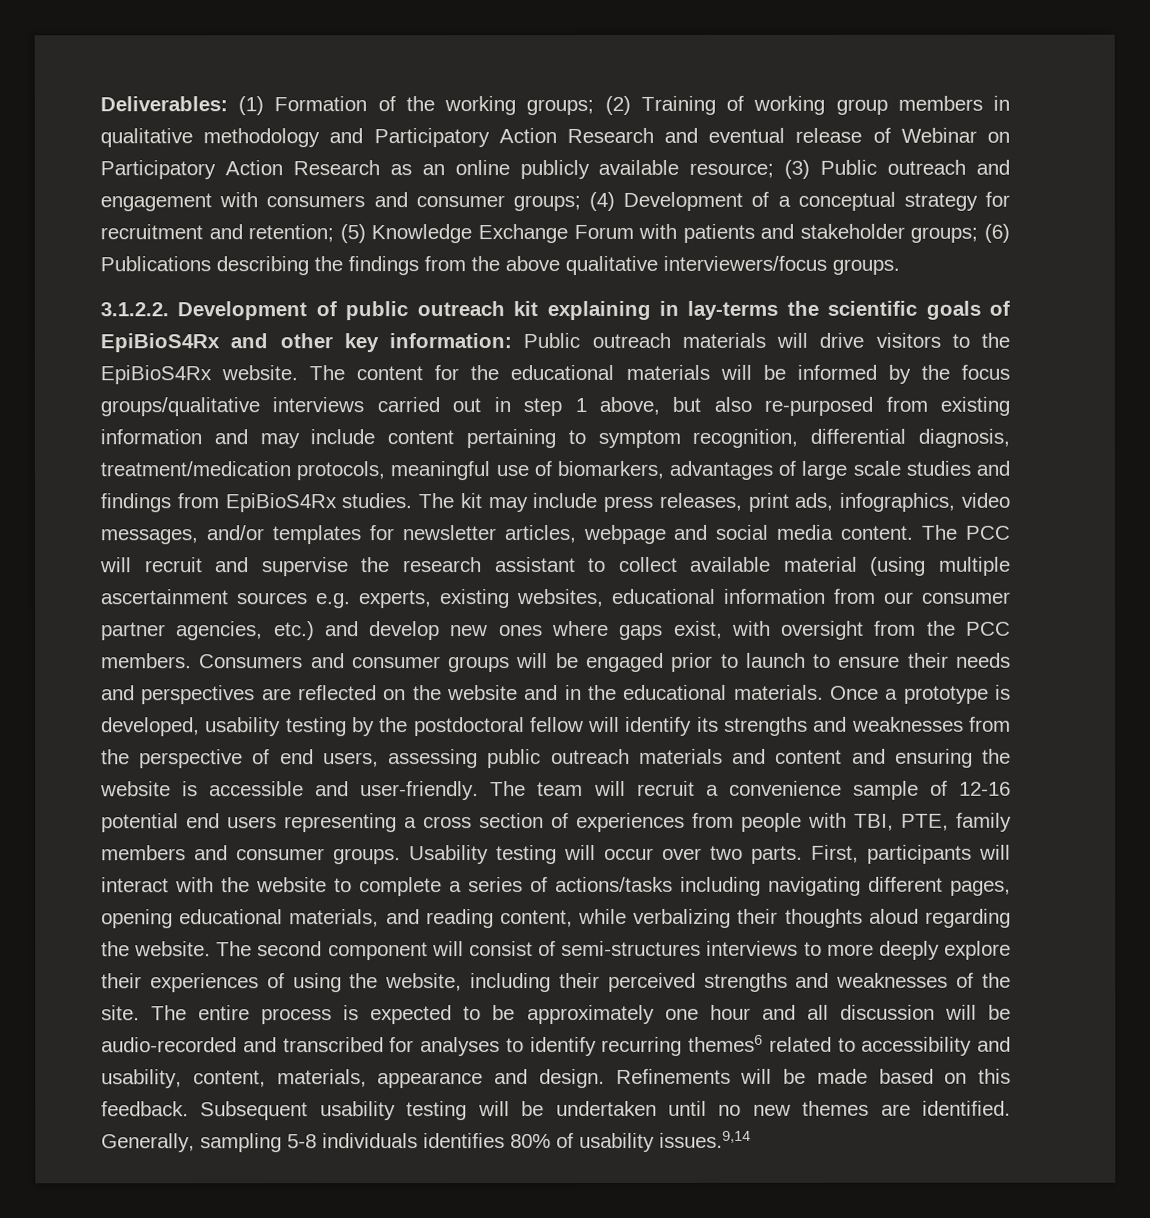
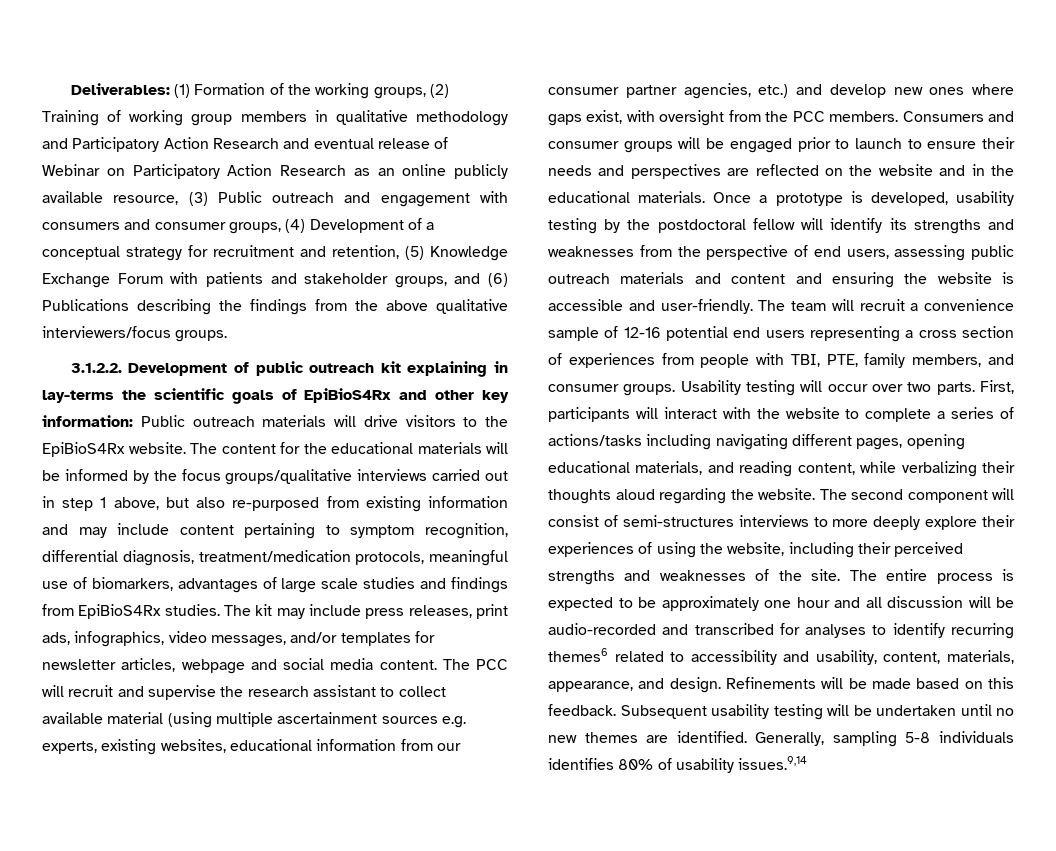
[526,98,595,116] groups; -> [373,87,426,99] groups,
[689,162,775,178] resource; -> [113,195,179,205] resource,
[512,194,581,212] groups; -> [228,222,281,234] groups,
[248,224,335,243] retention; -> [332,245,399,259] retention,
[910,226,979,243] groups; -> [394,273,481,288] groups, and
[101,845,186,861] members -> [912,354,982,367] members,
[377,1072,484,1089] appearance -> [548,681,633,692] appearance,

